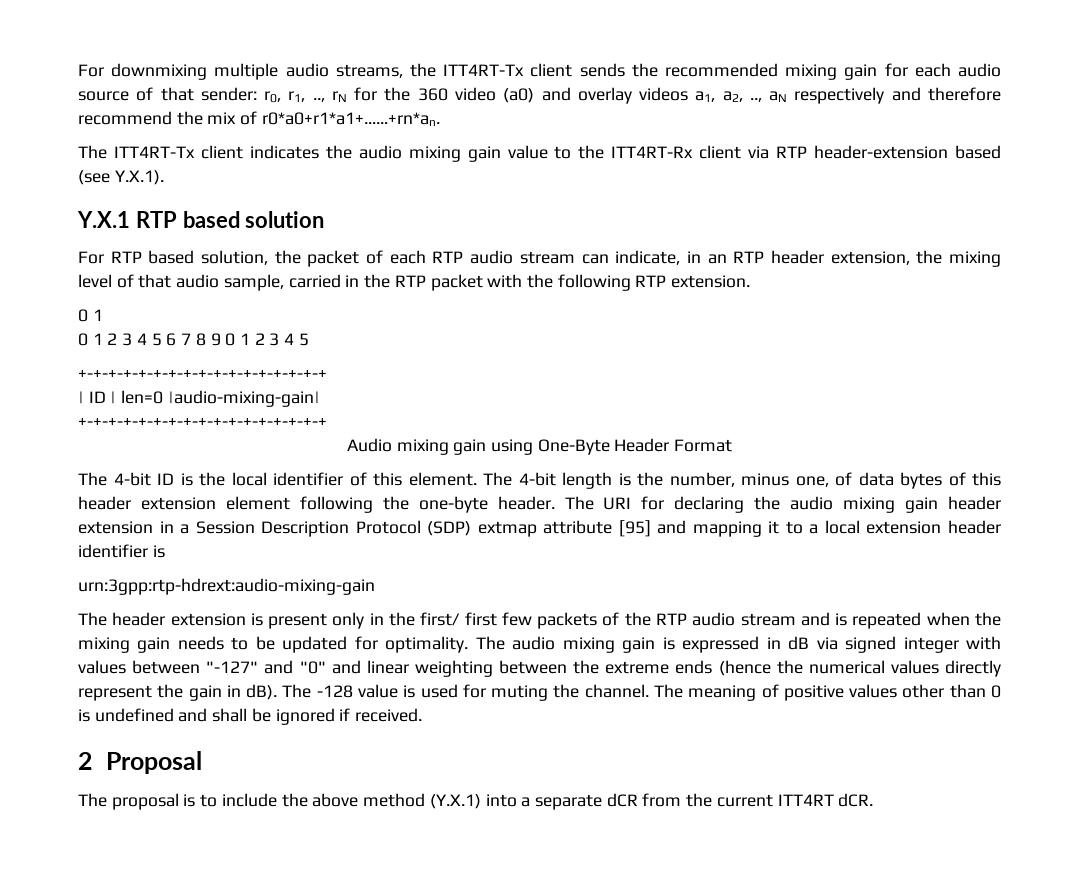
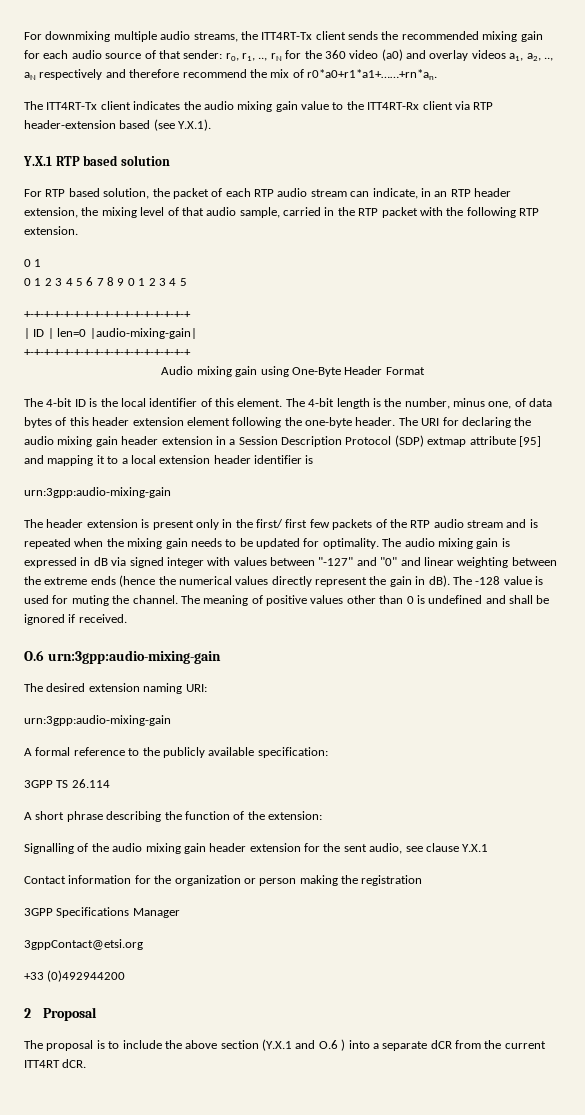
[78,578,375,595] urn:3gpp:rtp-hdrext:audio-mixing-gain -> [24,487,171,498] urn:3gpp:audio-mixing-gain
(423, 715) none -> [24,650,221,664] [24,683,207,694] [24,715,171,726] [24,747,328,758] [24,779,110,788] [24,811,322,822] [24,843,489,854] [24,875,423,886] [24,907,180,918] [24,939,143,950] [24,970,126,982] // O.6 urn:3gpp:audio-mixing-gain // The desired extension naming URI: // urn:3gpp:audio-mixing-gain // A formal reference to the publicly available specification: // 3GPP TS 26.114 // A short phrase describing the function of the extension: // Signalling of the audio mixing gain header extension for the sent audio, see clause Y.X.1 // Contact information for the organization or person making the registration // 3GPP Specifications Manager // 3gppContact@etsi.org // +33 (0)492944200
[363,793,481,809] method (Y.X.1) -> [220,1039,346,1051] section (Y.X.1 and O.6 )

